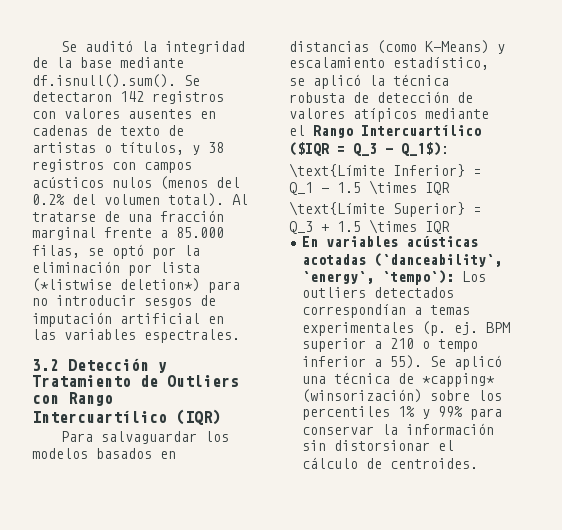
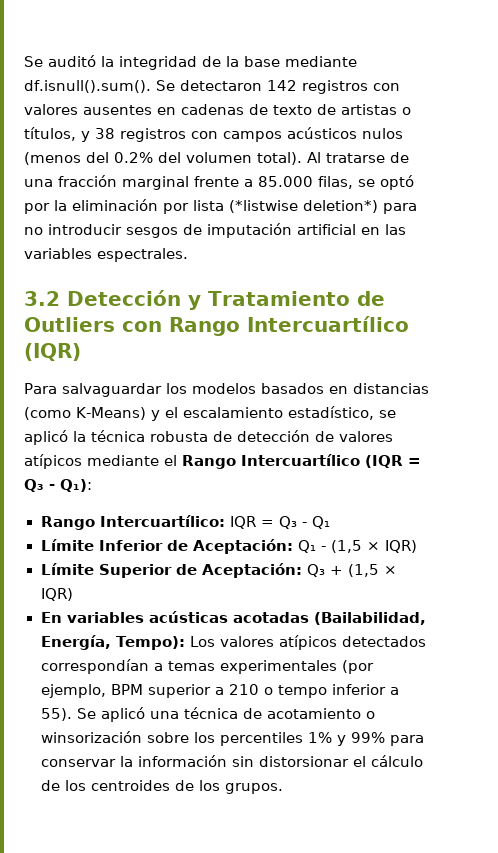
(505, 49) none -> [164,407,178,418] el
[289,142,449,156] [289,163,481,178] [289,180,450,195] [289,201,481,217] [289,219,450,234] [302,236,479,247] [302,253,503,267] [302,270,487,285] [302,287,367,298] ($IQR = Q_3 - Q_1$): // \text{Límite Inferior} = Q_1 - 1.5 \times IQR // \text{Límite Superior} = Q_3 + 1.5 \times IQR // En variables acústicas acotadas (`danceability`, `energy`, `tempo`): Los outliers -> [365,455,421,468] [24,479,92,492] [40,515,330,530] [40,539,417,554] [40,563,397,578] [40,588,73,601] [40,611,426,625] [40,635,338,650] (IQR = Q₃ - Q₁): // Rango Intercuartílico: IQR = Q₃ - Q₁ // Límite Inferior de Aceptación: Q₁ - (1,5 × IQR) // Límite Superior de Aceptación: Q₃ + (1,5 × IQR) // En variables acústicas acotadas (Bailabilidad, Energía, Tempo): Los valores atípicos
[422,321,479,336] (p. ej. -> [341,660,374,674] [40,684,106,698] (por ejemplo,
[422,373,496,387] [302,389,423,403] *capping* (winsorización) -> [266,708,375,719] [40,731,142,743] acotamiento o winsorización
[390,458,479,469] centroides. -> [64,780,283,794] los centroides de los grupos.

